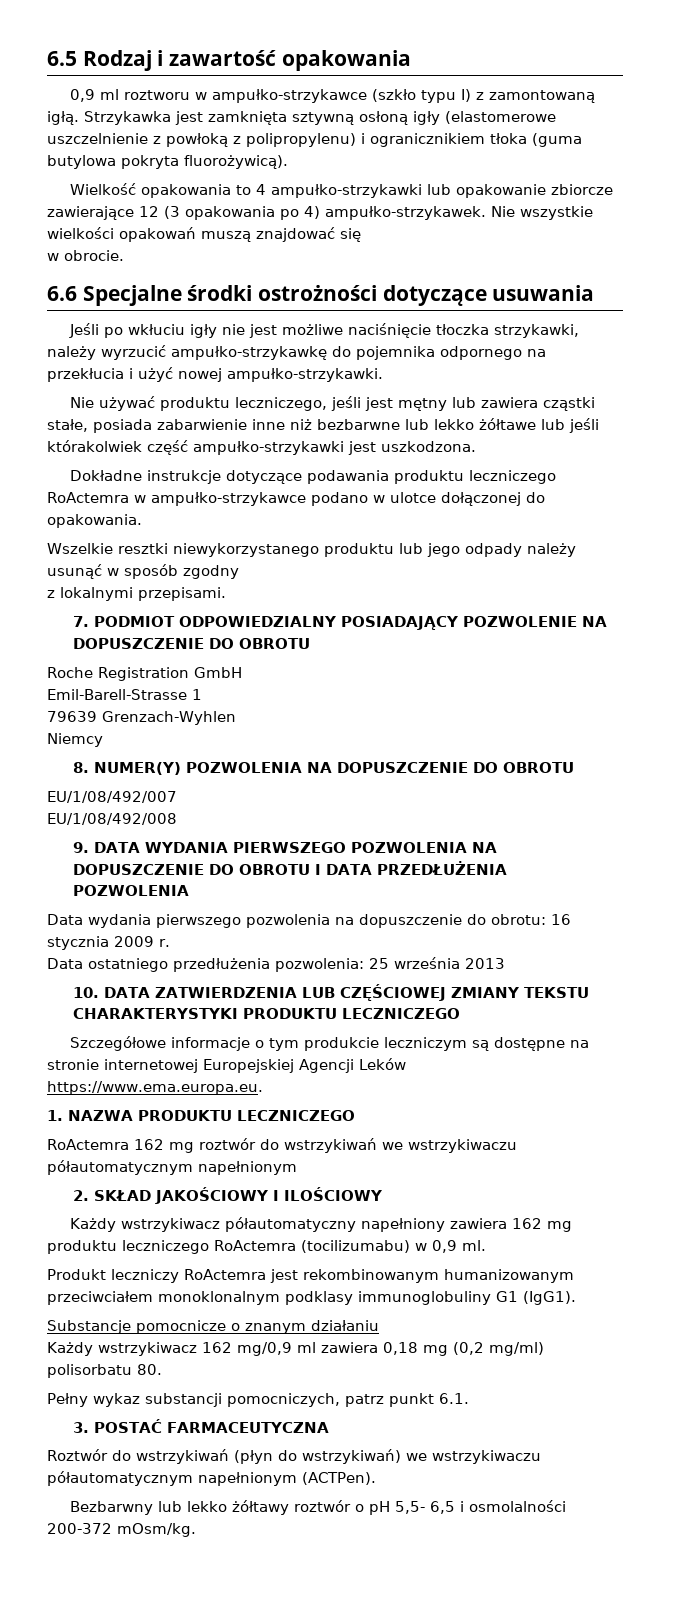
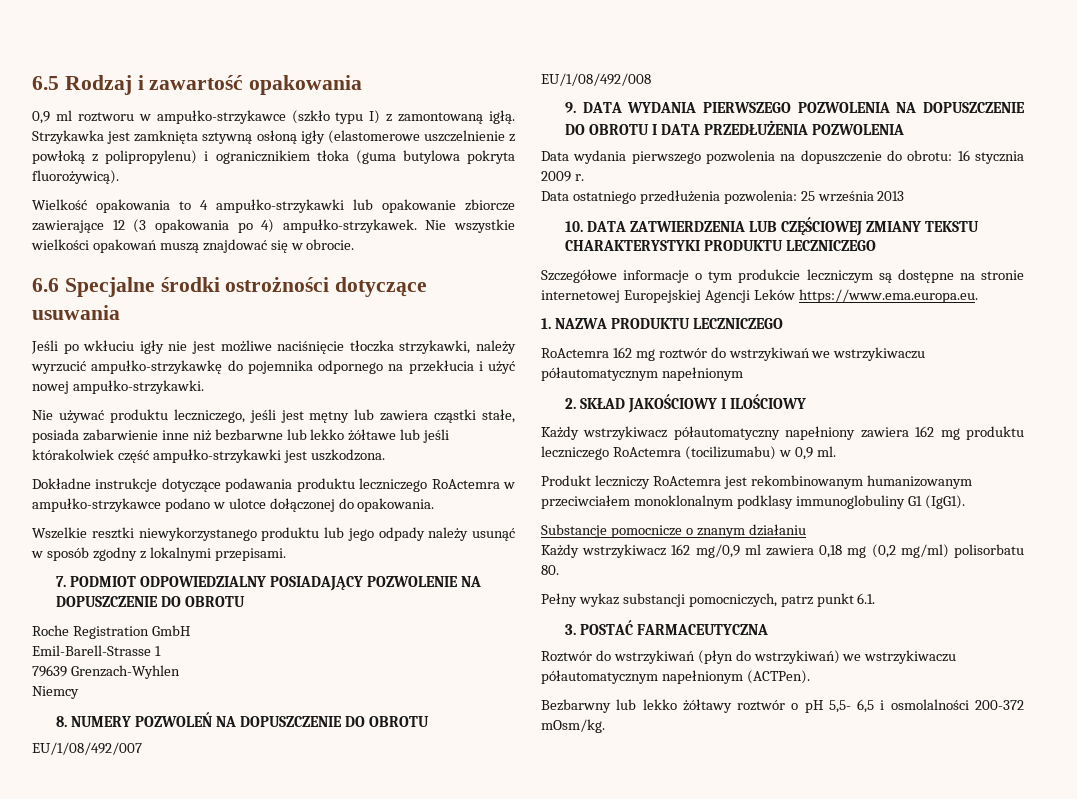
(361, 235) // -> (288, 246) none
(239, 572) // -> (137, 554) none
[94,762,303,775] NUMER(Y) POZWOLENIA -> [70,712,212,727] NUMERY POZWOLEŃ

